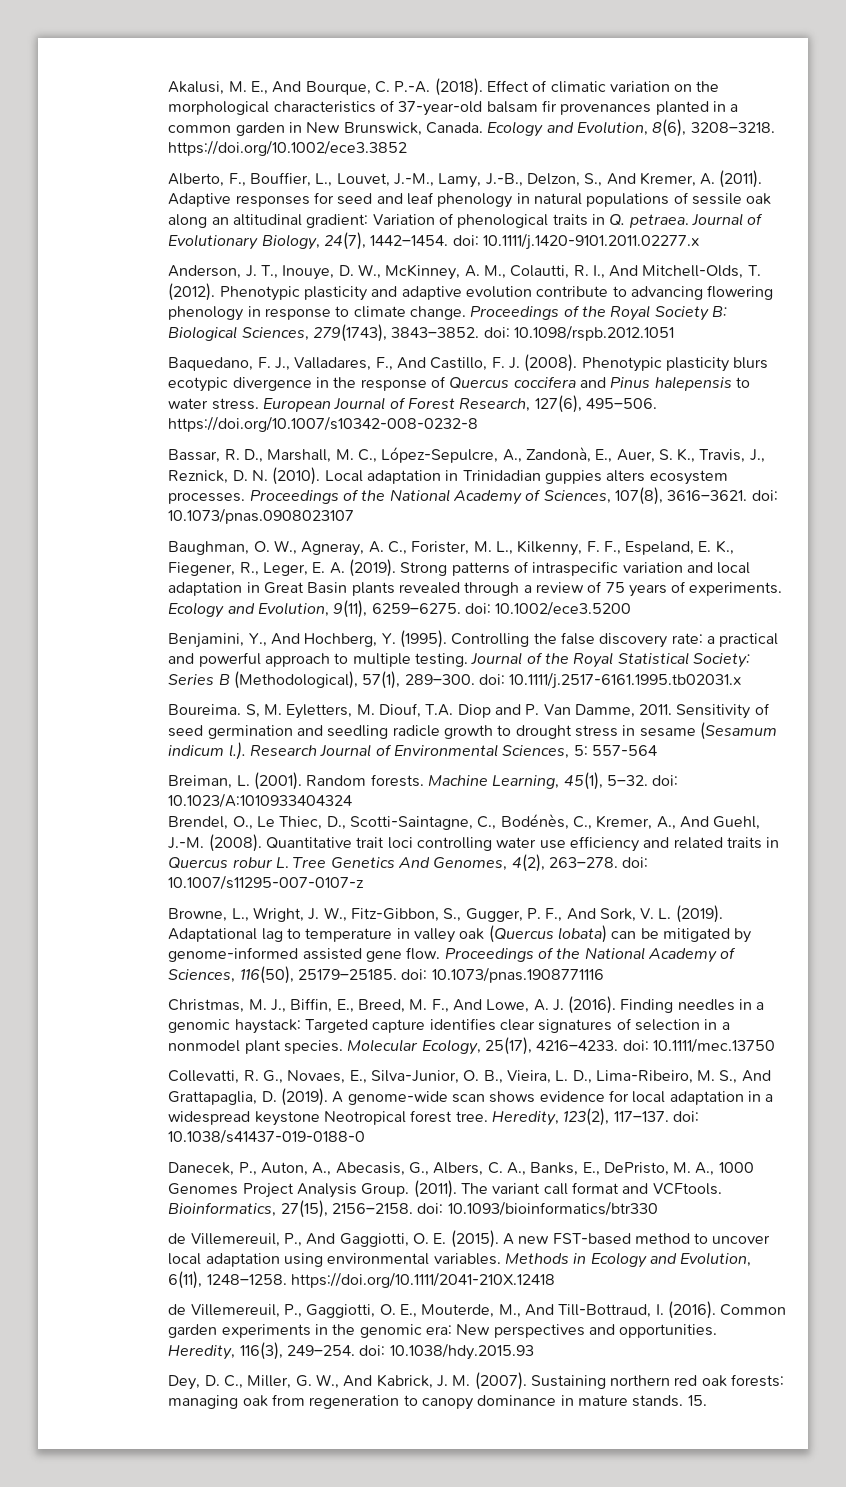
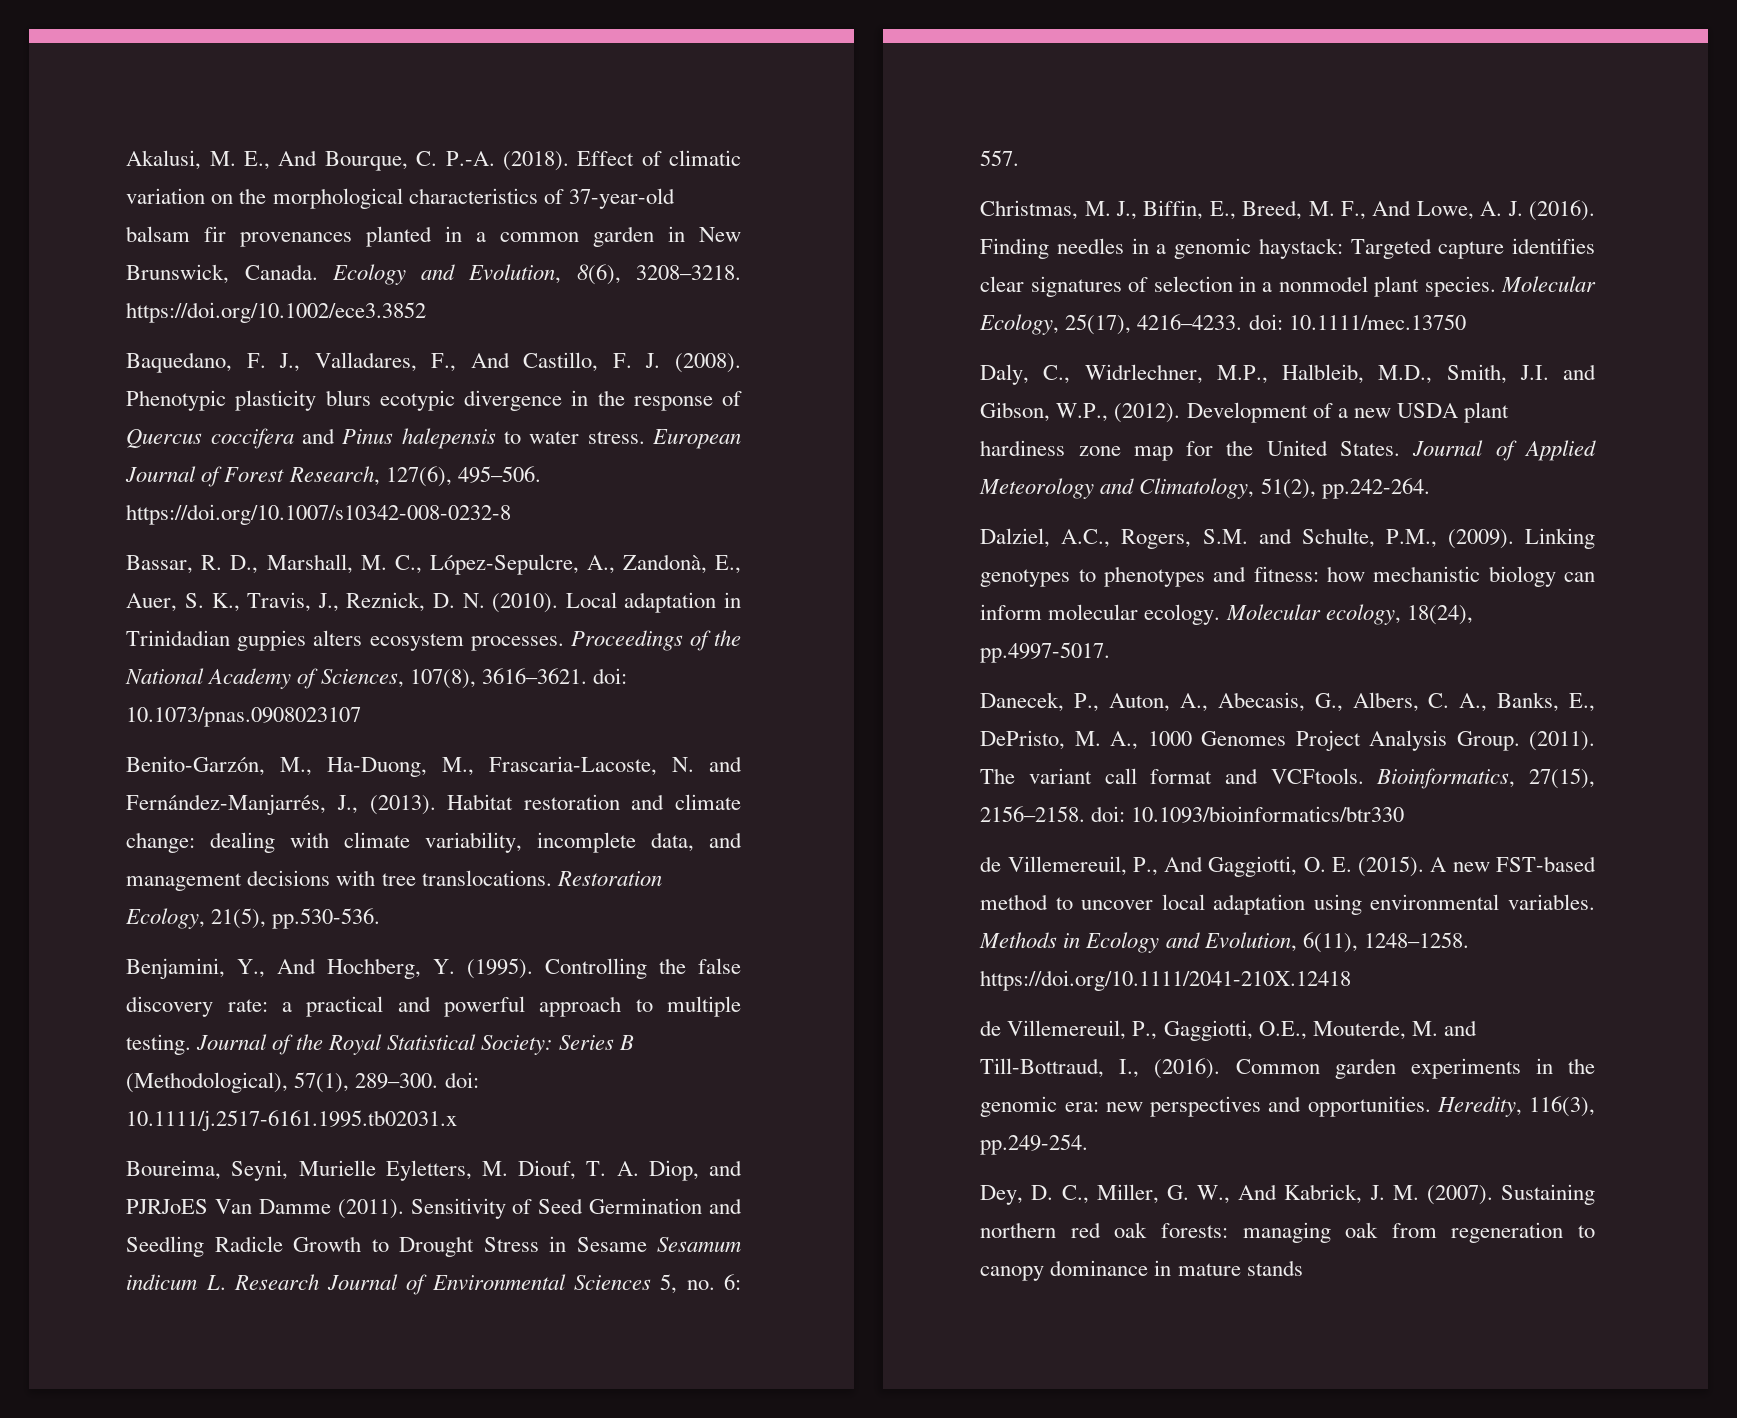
[168,170,763,188] [168,192,772,208] [168,213,764,228] [168,232,699,250] [168,264,761,280] [168,283,774,301] [168,305,727,321] [168,324,674,342] // Alberto, F., Bouffier, L., Louvet, J.-M., Lamy, J.-B., Delzon, S., And Kremer, A. (2011). Adaptive responses for seed and leaf phenology in natural populations of sessile oak along an altitudinal gradient: Variation of phenological traits in Q. petraea. Journal of Evolutionary Biology, 24(7), 1442–1454. doi: 10.1111/j.1420-9101.2011.02277.x // Anderson, J. T., Inouye, D. W., McKinney, A. M., Colautti, R. I., And Mitchell-Olds, T. (2012). Phenotypic plasticity and adaptive evolution contribute to advancing flowering phenology in response to climate change. Proceedings of the Royal Society B: Biological Sciences, 279(1743), 3843–3852. doi: 10.1098/rspb.2012.1051 -> (427, 312) none
[168,540,734,556] [168,559,751,577] [168,581,783,597] [168,600,632,618] Baughman, O. W., Agneray, A. C., Forister, M. L., Kilkenny, F. F., Espeland, E. K., Fiegener, R., Leger, E. A. (2019). Strong patterns of intraspecific variation and local adaptation in Great Basin plants revealed through a review of 75 years of experiments. Ecology and Evolution, 9(11), 6259–6275. doi: 10.1002/ece3.5200 -> [126,756,743,777] [126,794,741,815] [126,832,742,853] [126,870,662,891] [125,908,381,929] Benito‐Garzón, M., Ha‐Duong, M., Frascaria‐Lacoste, N. and Fernández‐Manjarrés, J., (2013). Habitat restoration and climate change: dealing with climate variability, incomplete data, and management decisions with tree translocations. Restoration Ecology, 21(5), pp.530-536.
[168,703,770,719] [168,722,777,740] [168,742,657,760] [168,772,679,790] [168,793,353,808] [168,814,761,830] [168,834,780,852] [168,854,649,872] [168,875,365,890] [168,905,723,923] [168,925,752,943] [168,947,737,963] [168,966,604,984] Boureima. S, M. Eyletters, M. Diouf, T.A. Diop and P. Van Damme, 2011. Sensitivity of seed germination and seedling radicle growth to drought stress in sesame (Sesamum indicum l.). Research Journal of Environmental Sciences, 5: 557-564 // Breiman, L. (2001). Random forests. Machine Learning, 45(1), 5–32. doi: 10.1023/A:1010933404324 // Brendel, O., Le Thiec, D., Scotti-Saintagne, C., Bodénès, C., Kremer, A., And Guehl, J.-M. (2008). Quantitative trait loci controlling water use efficiency and related traits in Quercus robur L. Tree Genetics And Genomes, 4(2), 263–278. doi: 10.1007/s11295-007-0107-z // Browne, L., Wright, J. W., Fitz-Gibbon, S., Gugger, P. F., And Sork, V. L. (2019). Adaptational lag to temperature in valley oak (Quercus lobata) can be mitigated by genome-informed assisted gene flow. Proceedings of the National Academy of Sciences, 116(50), 25179–25185. doi: 10.1073/pnas.1908771116 -> [126,1160,742,1181] [126,1198,742,1219] [126,1236,741,1257] [126,1274,741,1295] [980,150,1020,166] Boureima, Seyni, Murielle Eyletters, M. Diouf, T. A. Diop, and PJRJoES Van Damme (2011). Sensitivity of Seed Germination and Seedling Radicle Growth to Drought Stress in Sesame Sesamum indicum L. Research Journal of Environmental Sciences 5, no. 6: 557.
[168,1070,771,1084] [168,1088,774,1106] [168,1108,699,1126] [168,1129,366,1144] Collevatti, R. G., Novaes, E., Silva-Junior, O. B., Vieira, L. D., Lima-Ribeiro, M. S., And Grattapaglia, D. (2019). A genome-wide scan shows evidence for local adaptation in a widespread keystone Neotropical forest tree. Heredity, 123(2), 117–137. doi: 10.1038/s41437-019-0188-0 -> [980,364,1596,385] [980,402,1509,423] [980,440,1596,461] [979,478,1430,499] [980,528,1595,549] [980,566,1595,587] [980,604,1473,625] [980,642,1111,663] Daly, C., Widrlechner, M.P., Halbleib, M.D., Smith, J.I. and Gibson, W.P., (2012). Development of a new USDA plant hardiness zone map for the United States. Journal of Applied Meteorology and Climatology, 51(2), pp.242-264. // Dalziel, A.C., Rogers, S.M. and Schulte, P.M., (2009). Linking genotypes to phenotypes and fitness: how mechanistic biology can inform molecular ecology. Molecular ecology, 18(24), pp.4997-5017.
[379,1304,664,1318] O. E., Mouterde, M., And Till-Bottraud, I. -> [1258,1020,1477,1040] [980,1058,1140,1078] O.E., Mouterde, M. and Till-Bottraud, I.,
[456,1324,491,1335] New -> [1105,1102,1143,1112] new
[286,1343,534,1360] 249–254. doi: 10.1038/hdy.2015.93 -> [980,1134,1089,1155] pp.249-254.
[632,1395,707,1407] stands. 15. -> [1246,1260,1303,1276] stands

